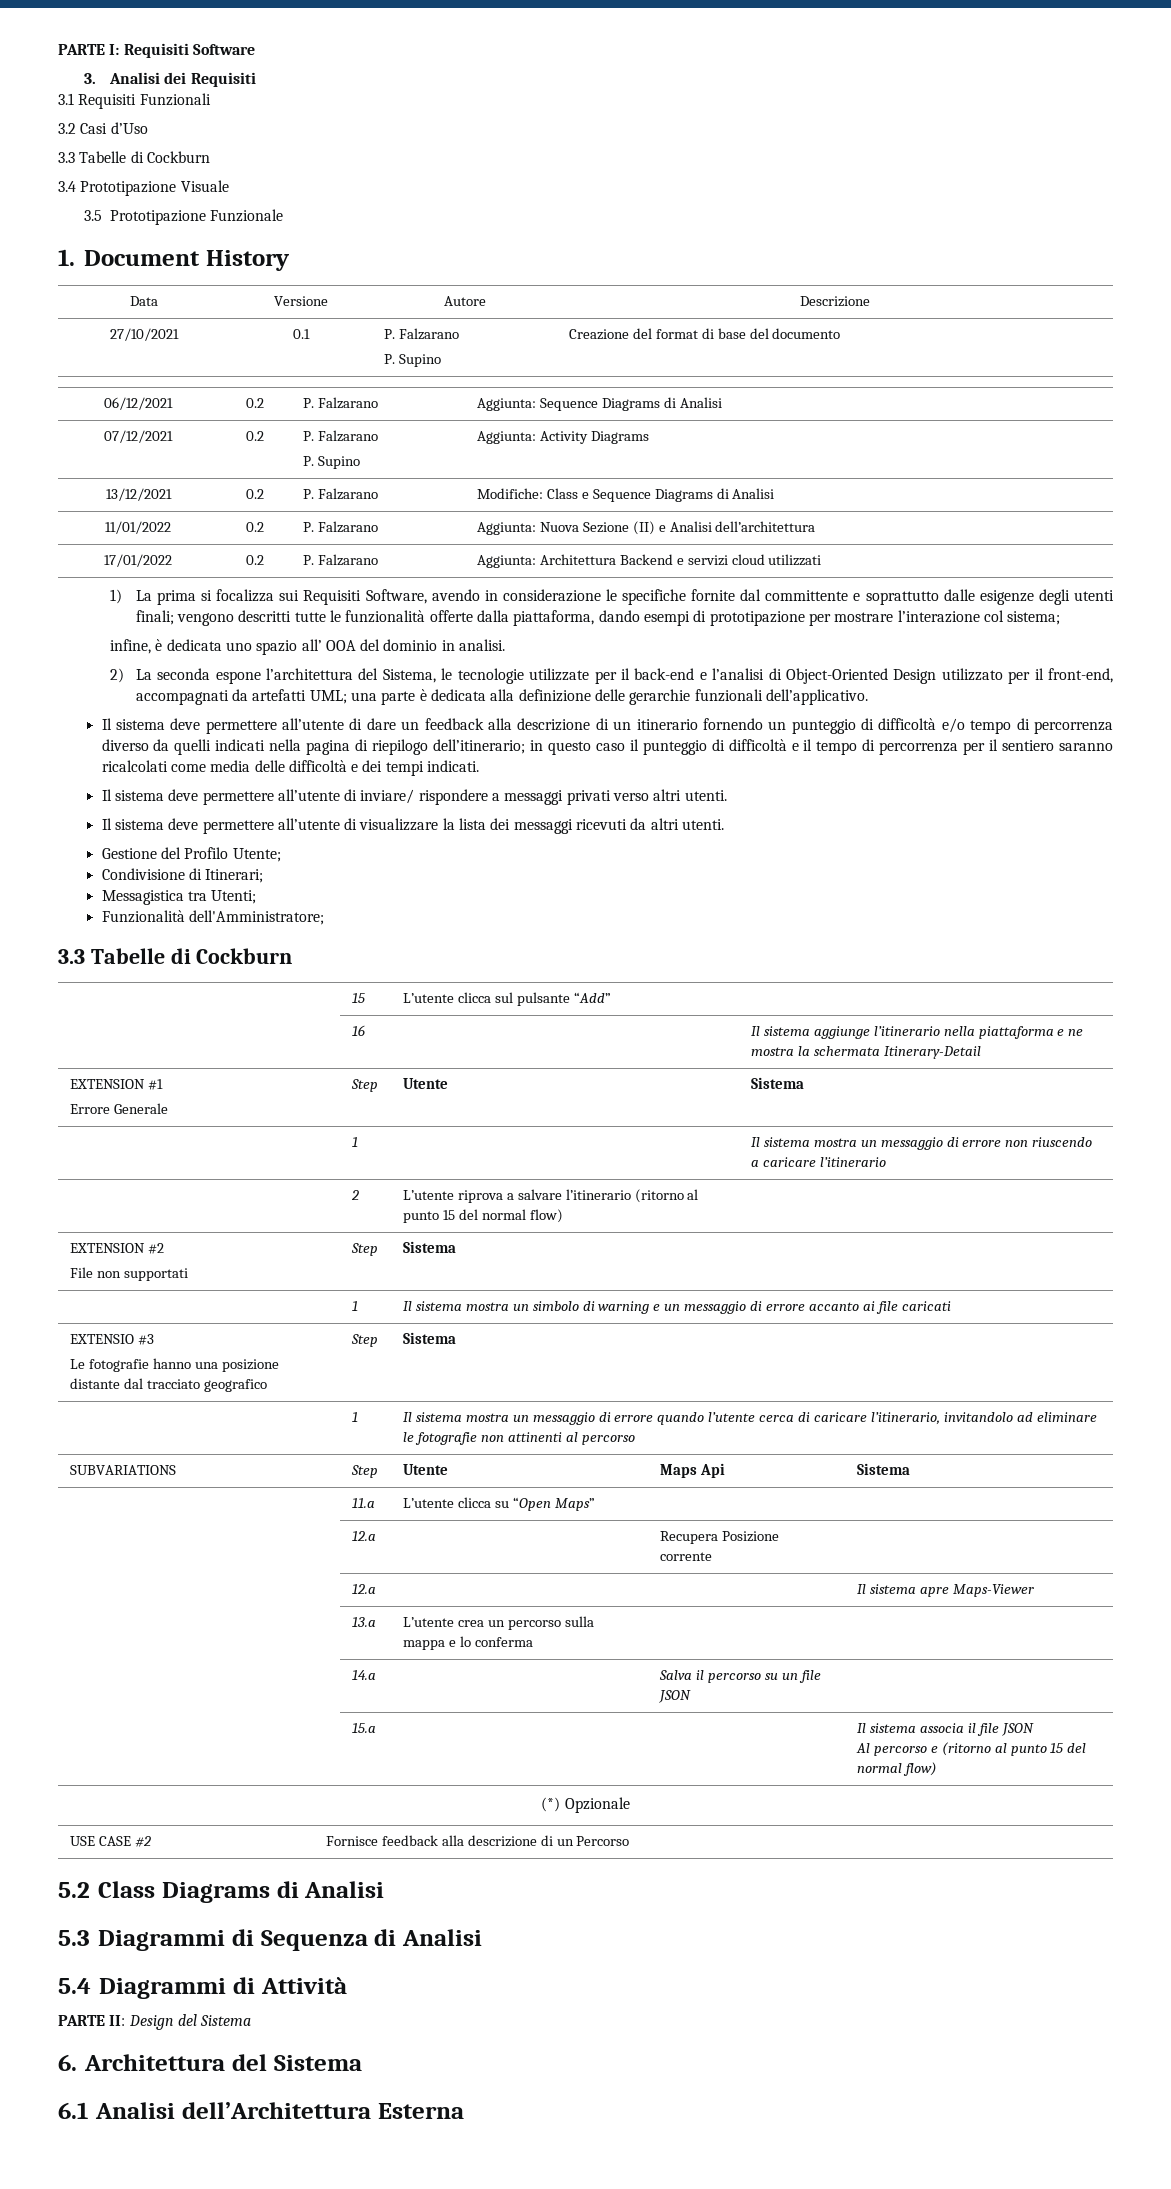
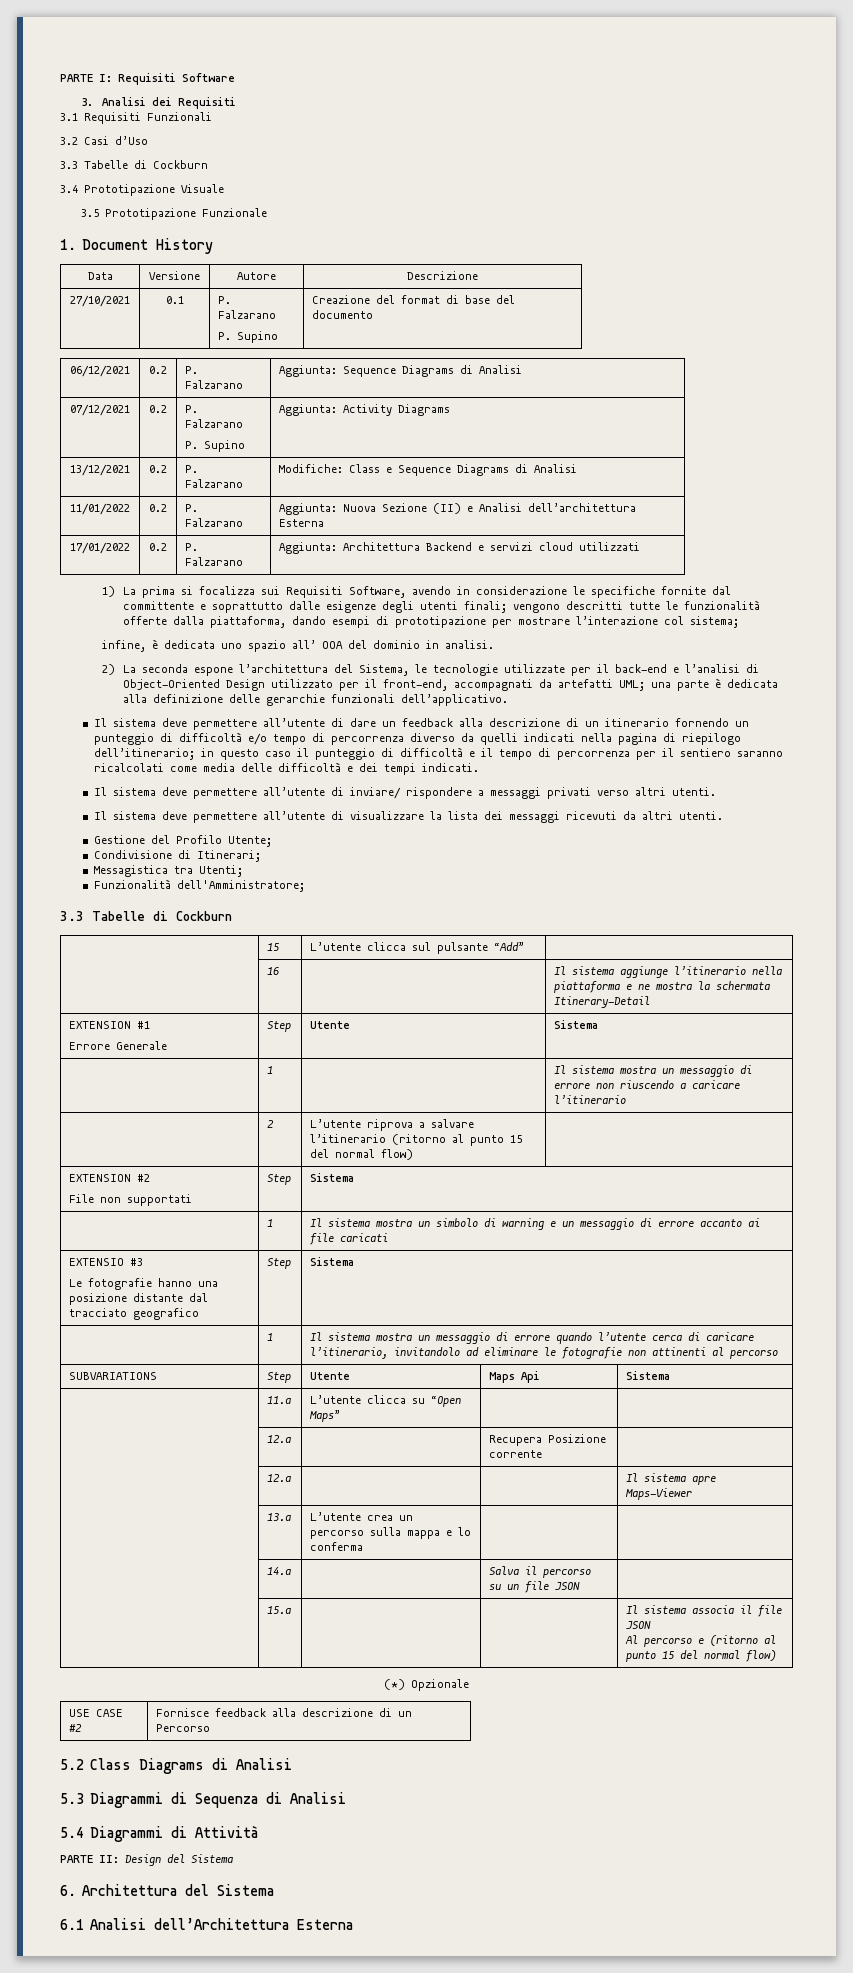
(816, 526) none -> [279,519,325,527] Esterna

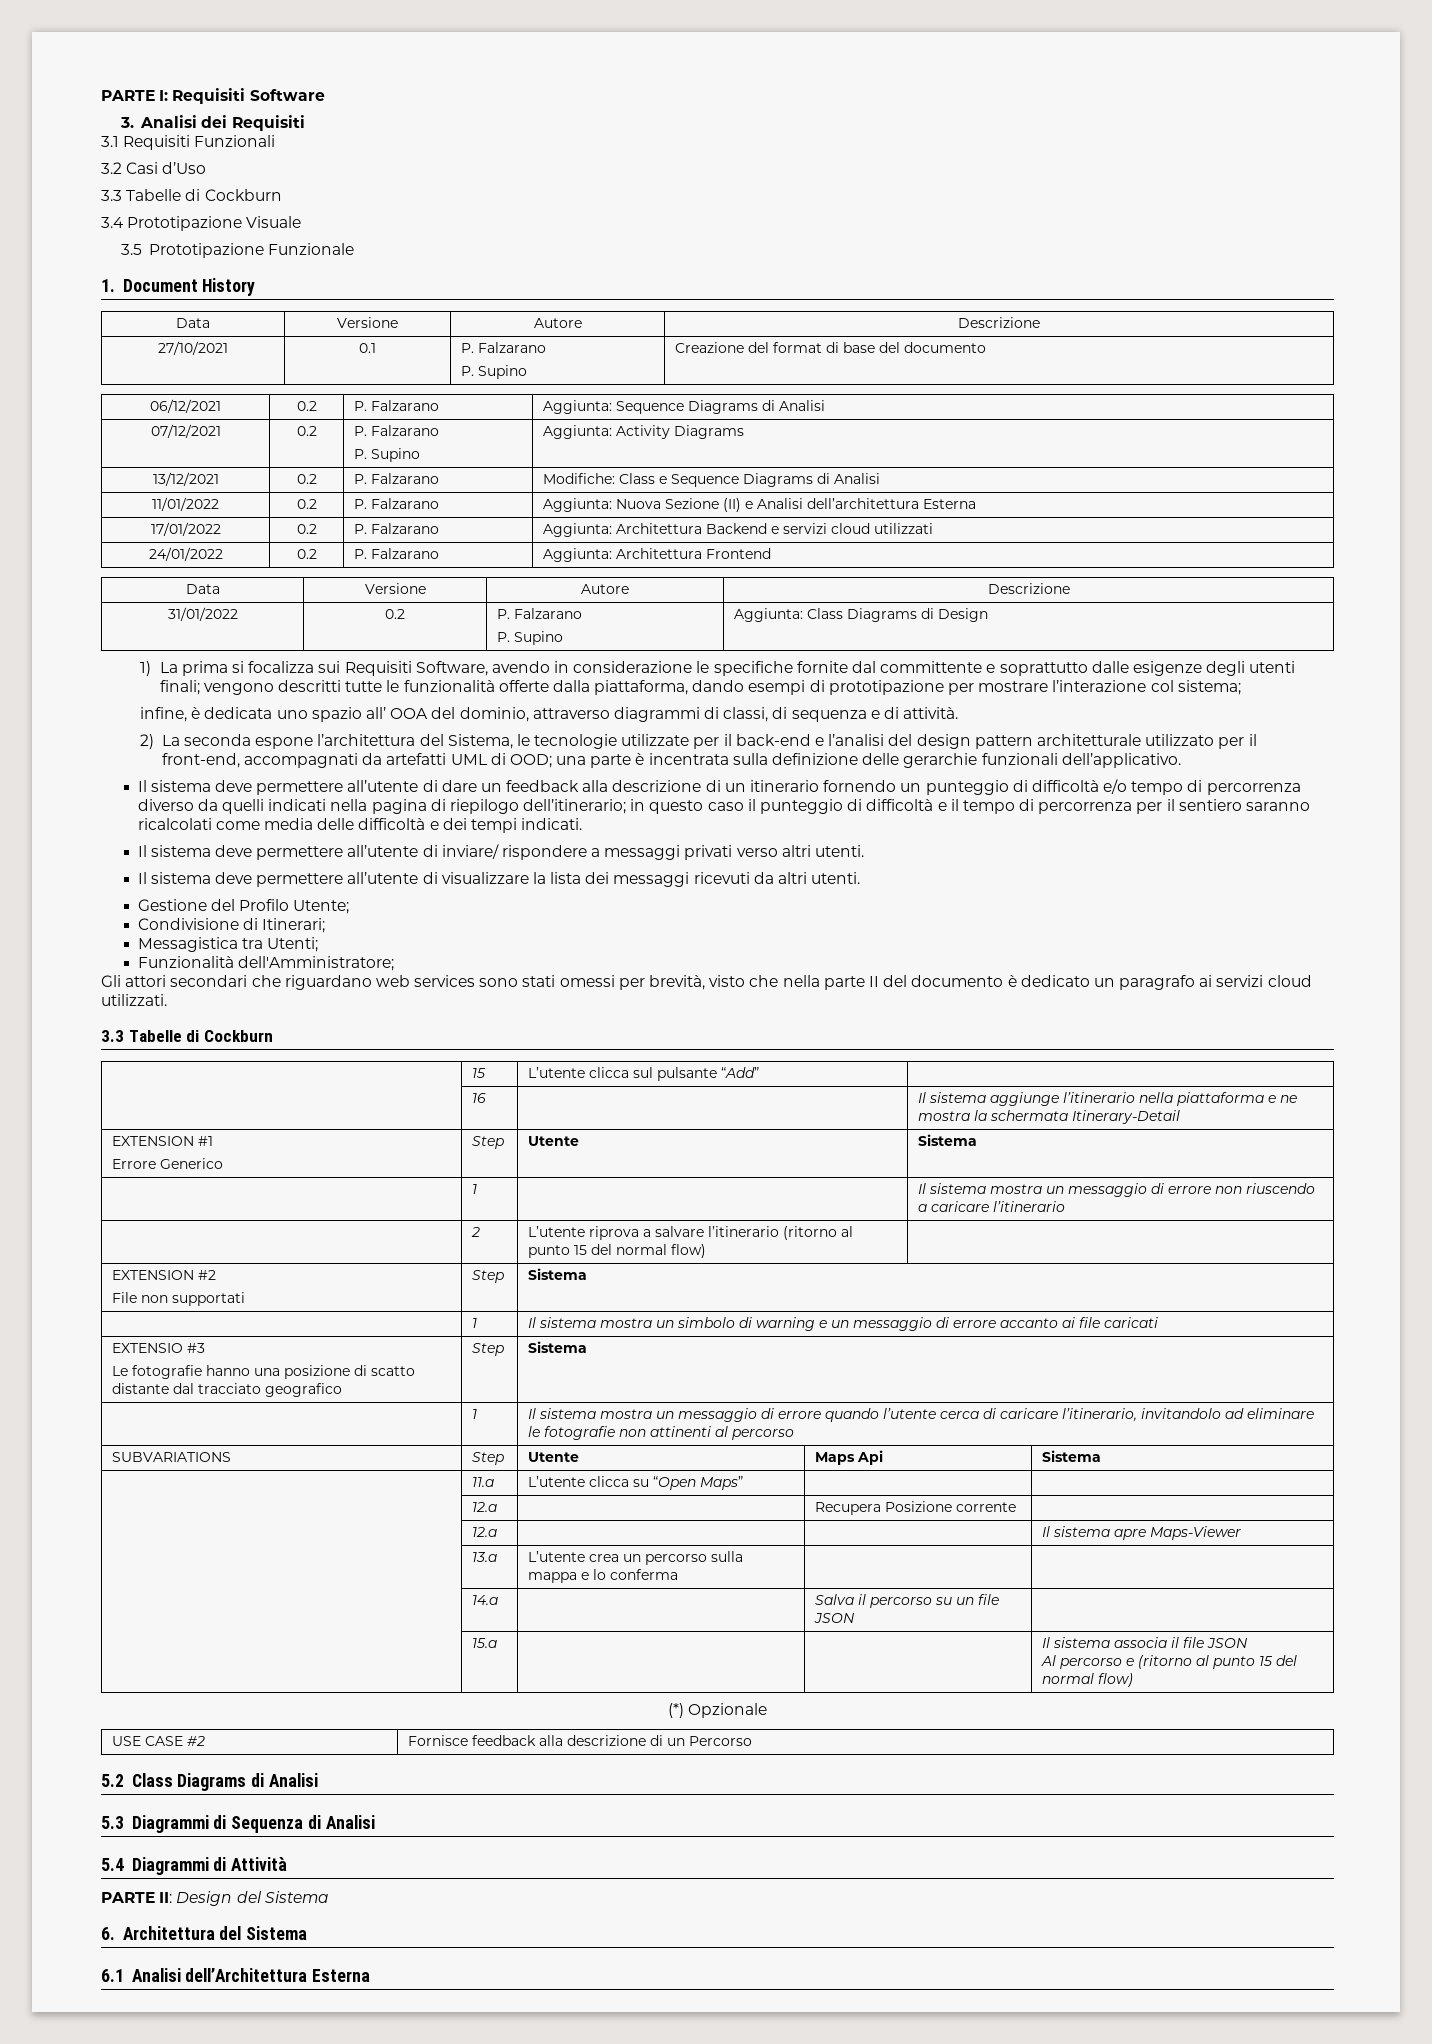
(641, 546) none -> [148,547,223,561] [296,549,317,559] [354,548,440,559] [543,548,772,562] [185,584,220,594] [364,583,426,594] [581,584,629,594] [987,583,1070,594] [167,607,238,621] [385,609,405,619] [497,608,583,619] [497,631,564,645] [734,608,989,622] // 24/01/2022 | 0.2 | P. Falzarano | Aggiunta: Architettura Frontend // Data | Versione | Autore | Descrizione // 31/01/2022 | 0.2 | P. Falzarano // P. Supino | Aggiunta: Class Diagrams di Design
[373,640,495,649] dominio in analisi. -> [459,707,959,722] dominio, attraverso diagrammi di classi, di sequenza e di attività.
[746,664,760,673] [123,679,266,691] di Object-Oriented Design -> [888,734,1141,749] del design pattern architetturale
[619,680,646,691] UML; -> [450,753,552,768] UML di OOD;
[727,679,779,688] [123,694,148,703] dedicata alla -> [648,753,768,765] incentrata sulla
(305, 886) none -> [101,975,1312,990] [101,994,167,1006] // Gli attori secondari che riguardano web services sono stati omessi per brevità, visto che nella parte II del documento è dedicato un paragrafo ai servizi cloud utilizzati.
[116,1041,168,1050] Generale -> [160,1158,224,1169] Generico
(128, 1299) none -> [354,1365,416,1376] di scatto

